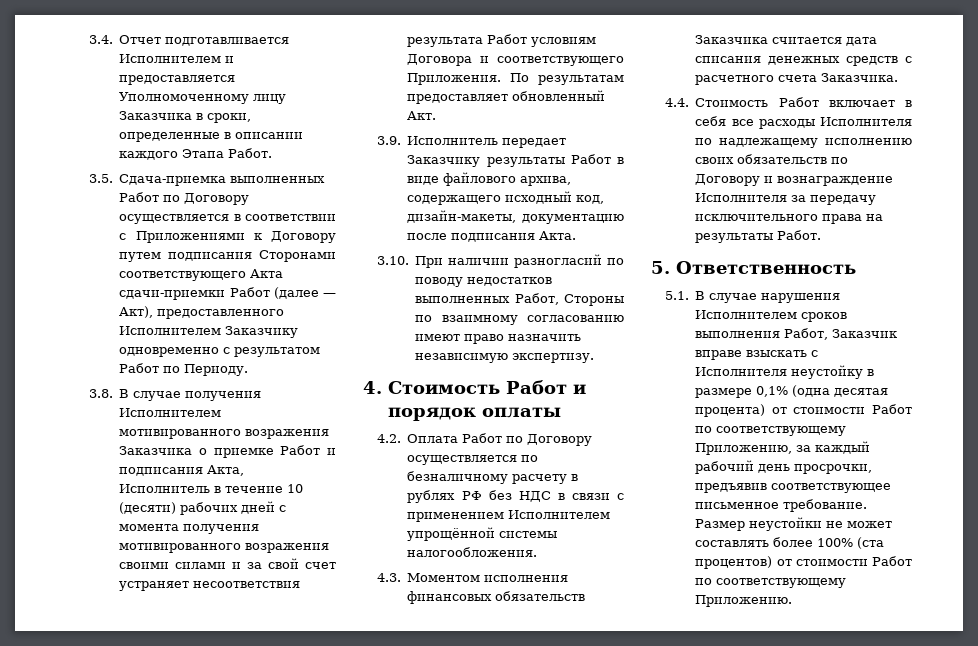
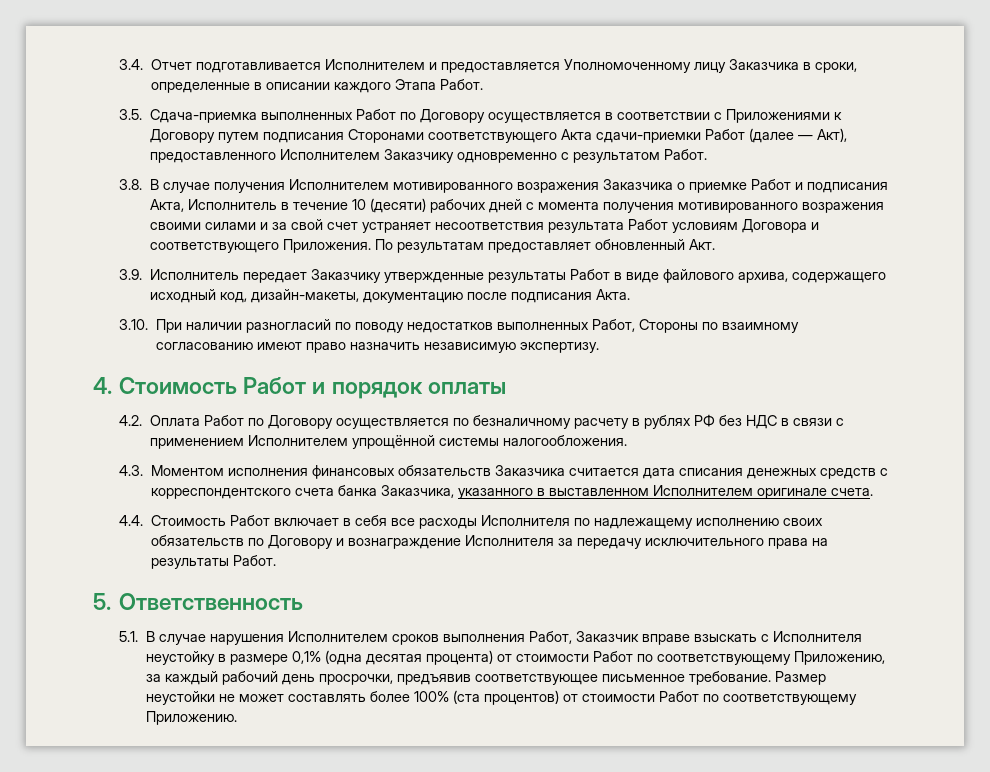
[119,363,249,376] Работ по Периоду. -> [663,149,707,160] Работ.
(481, 161) none -> [383,272,484,283] утвержденные
[695,73,899,85] расчетного счета Заказчика. -> [150,485,873,499] корреспондентского счета банка Заказчика, указанного в выставленном Исполнителем оригинале счета.

